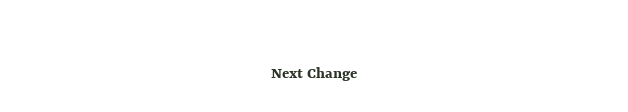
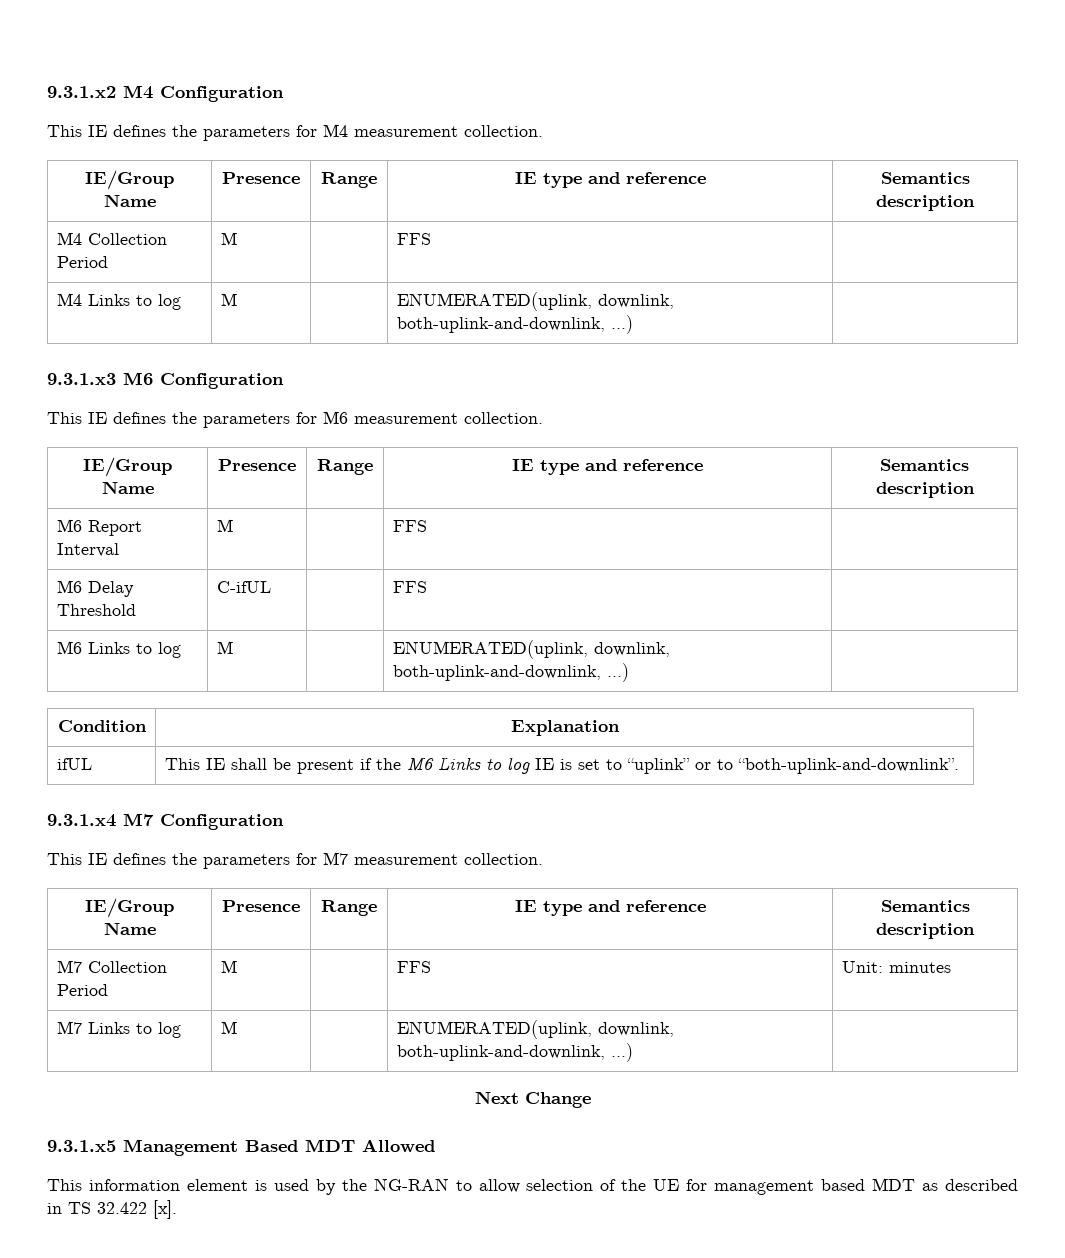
[270,67,358,81] Next Change -> [47,85,284,102] [47,124,543,141] [85,170,174,190] [103,194,156,207] [222,172,300,184] [321,172,377,188] [514,172,706,188] [880,172,970,184] [875,195,975,211] [56,232,167,245] [56,256,108,268] [220,232,237,245] [396,233,431,245] [56,293,181,310] [220,293,237,306] [396,292,674,311] [396,315,633,334] [47,372,284,389] [47,411,543,428] [83,457,172,477] [101,481,154,494] [218,459,296,471] [317,459,373,475] [512,459,703,475] [879,459,969,471] [875,482,975,498] [56,519,142,536] [56,543,119,557] [216,519,233,532] [392,520,427,532] [56,580,134,597] [56,604,136,616] [216,581,271,593] [392,581,427,593] [56,641,181,658] [216,641,233,654] [392,640,670,659] [392,663,629,682] [57,720,147,732] [510,720,620,736] [56,758,92,770] [164,757,959,774] [47,813,284,830] [47,852,543,869] [85,898,174,918] [103,922,156,935] [222,900,300,912] [321,900,377,916] [514,900,706,916] [880,900,970,912] [875,923,975,939] [56,960,167,973] [56,984,108,996] [220,960,237,973] [396,961,431,973] [841,961,951,973] [56,1021,181,1038] [220,1021,237,1034] [396,1020,674,1039] [396,1043,633,1062] [474,1091,591,1108] [47,1139,435,1156] [47,1178,1018,1195] [47,1200,177,1219] 9.3.1.x2 M4 Configuration // This IE defines the parameters for M4 measurement collection. // IE/Group Name | Presence | Range | IE type and reference | Semantics description // M4 Collection Period | M | | FFS | // M4 Links to log | M | | ENUMERATED(uplink, downlink, both-uplink-and-downlink, …) | // 9.3.1.x3 M6 Configuration // This IE defines the parameters for M6 measurement collection. // IE/Group Name | Presence | Range | IE type and reference | Semantics description // M6 Report Interval | M | | FFS | // M6 Delay Threshold | C-ifUL | | FFS | // M6 Links to log | M | | ENUMERATED(uplink, downlink, both-uplink-and-downlink, …) | // Condition | Explanation // ifUL | This IE shall be present if the M6 Links to log IE is set to “uplink” or to “both-uplink-and-downlink”. // 9.3.1.x4 M7 Configuration // This IE defines the parameters for M7 measurement collection. // IE/Group Name | Presence | Range | IE type and reference | Semantics description // M7 Collection Period | M | | FFS | Unit: minutes // M7 Links to log | M | | ENUMERATED(uplink, downlink, both-uplink-and-downlink, …) | // Next Change // 9.3.1.x5 Management Based MDT Allowed // This information element is used by the NG-RAN to allow selection of the UE for management based MDT as described in TS 32.422 [x].

